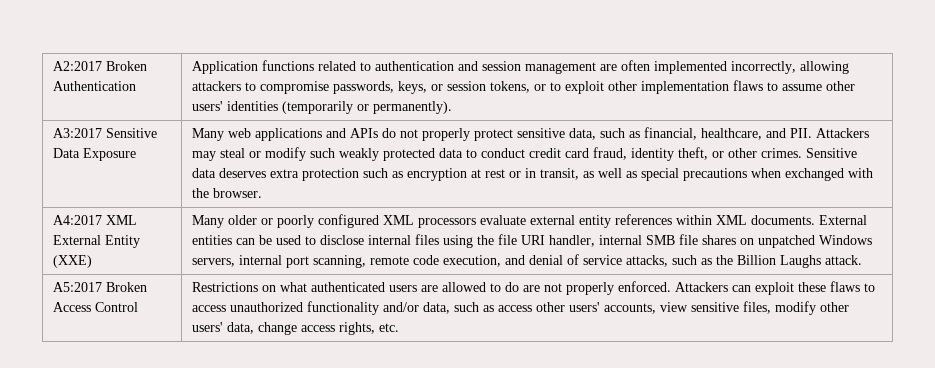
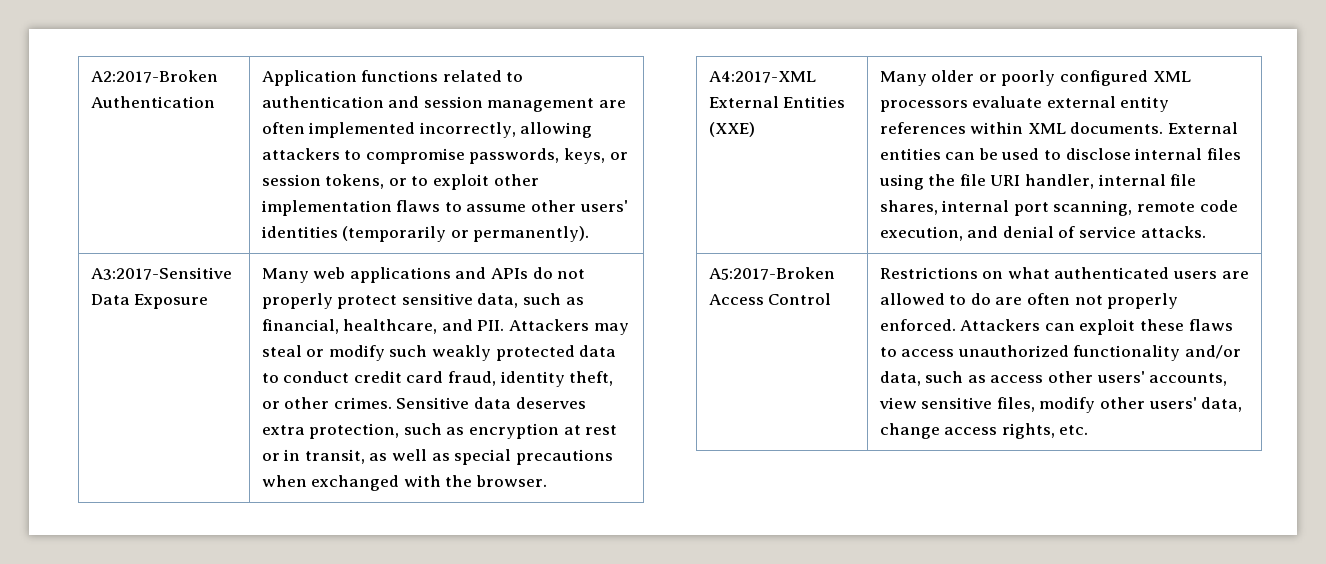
[53,61,148,71] A2:2017 Broken -> [90,70,218,83] A2:2017-Broken
[53,128,158,138] A3:2017 Sensitive -> [90,267,232,280] A3:2017-Sensitive
[302,168,360,181] protection -> [309,423,400,439] protection,
[53,215,138,225] [53,235,141,248] A4:2017 XML External Entity -> [708,71,816,83] [708,96,846,108] A4:2017-XML External Entities
[646,234,873,248] [192,258,236,267] SMB file shares on unpatched Windows servers, -> [1170,174,1197,186] [879,200,938,215] file shares,
[626,255,863,268] [53,282,148,292] attacks, such as the Billion Laughs attack. // A5:2017 Broken -> [1140,226,1206,238] [708,267,835,280] attacks. // A5:2017-Broken
(541, 288) none -> [1026,293,1070,305] often

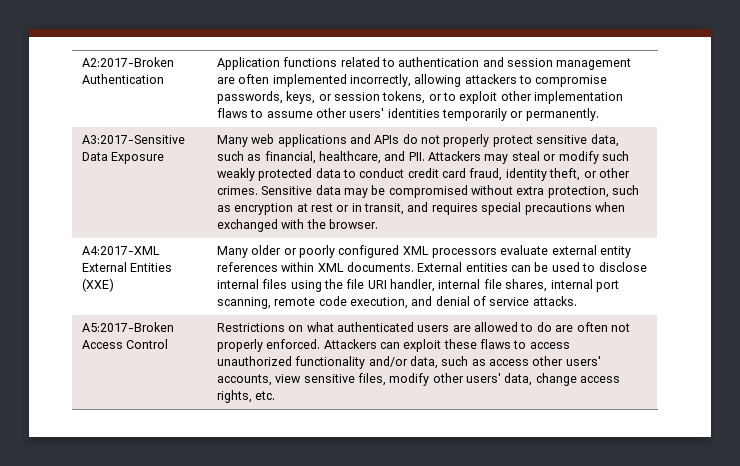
[342,226,590,242] (temporarily or permanently). -> [442,108,599,121] temporarily or permanently.
[515,397,586,409] deserves -> [343,185,514,198] may be compromised without
[369,449,450,461] as well as -> [407,202,478,215] and requires

